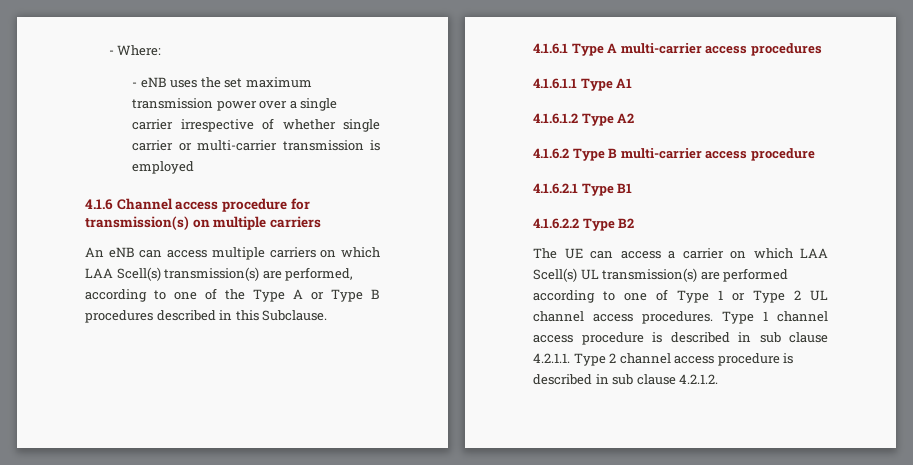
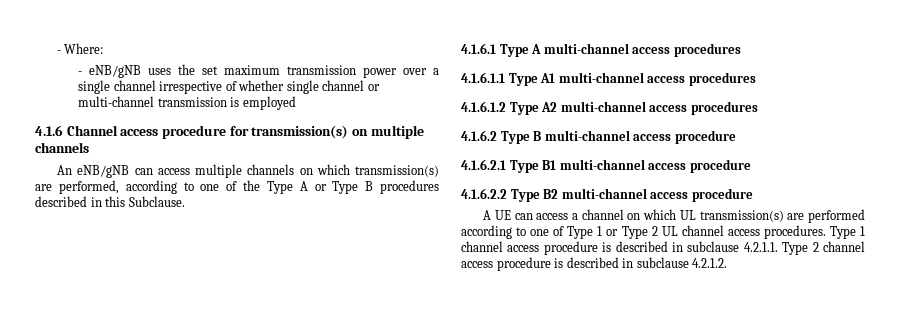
[140,77,167,88] eNB -> [89,65,142,78] eNB/gNB
[132,119,174,130] carrier -> [113,80,156,91] channel
[132,140,278,151] carrier or multi-carrier -> [322,80,380,91] [78,96,155,107] channel or multi-channel
[269,216,321,228] carriers -> [35,142,89,153] channels
[108,247,135,258] eNB -> [77,165,130,178] eNB/gNB
[269,247,380,258] [85,267,161,281] carriers on which LAA Scell(s) -> [247,164,350,175] channels on which
[620,43,702,54] multi-carrier -> [543,43,629,54] multi-channel
(633, 83) none -> [558,72,756,86] multi-channel access procedures
(635, 118) none -> [560,101,758,115] multi-channel access procedures
[620,148,702,159] multi-carrier -> [544,130,630,141] multi-channel
(633, 188) none -> [559,159,751,173] multi-channel access procedure
[533,248,557,259] // The -> [561,188,753,202] [483,210,492,220] multi-channel access procedure // A
[682,248,828,259] [533,268,577,282] carrier on which LAA Scell(s) -> [581,209,677,220] channel on which
[759,332,828,343] sub clause -> [687,241,740,252] subclause
[612,374,676,385] sub clause -> [636,257,689,268] subclause

